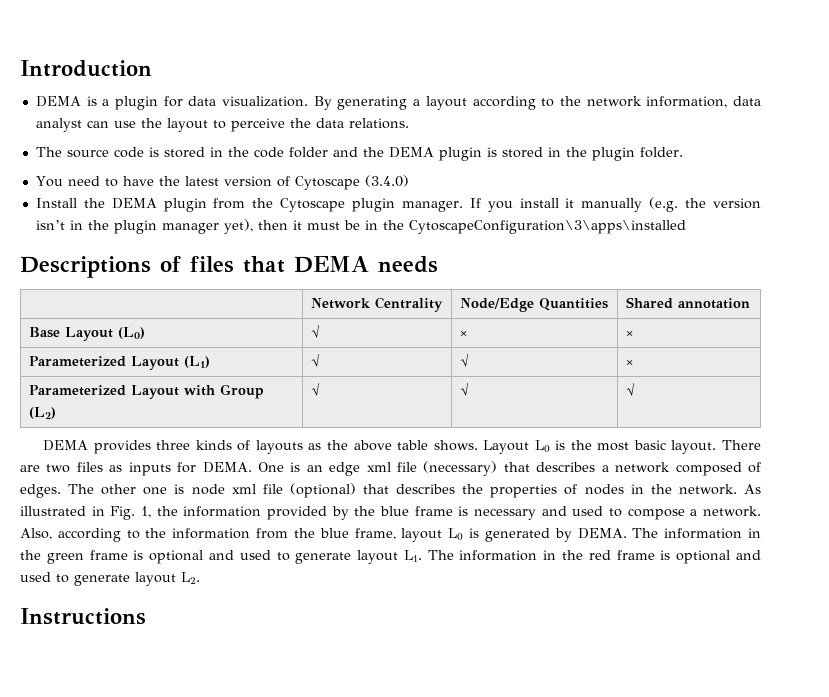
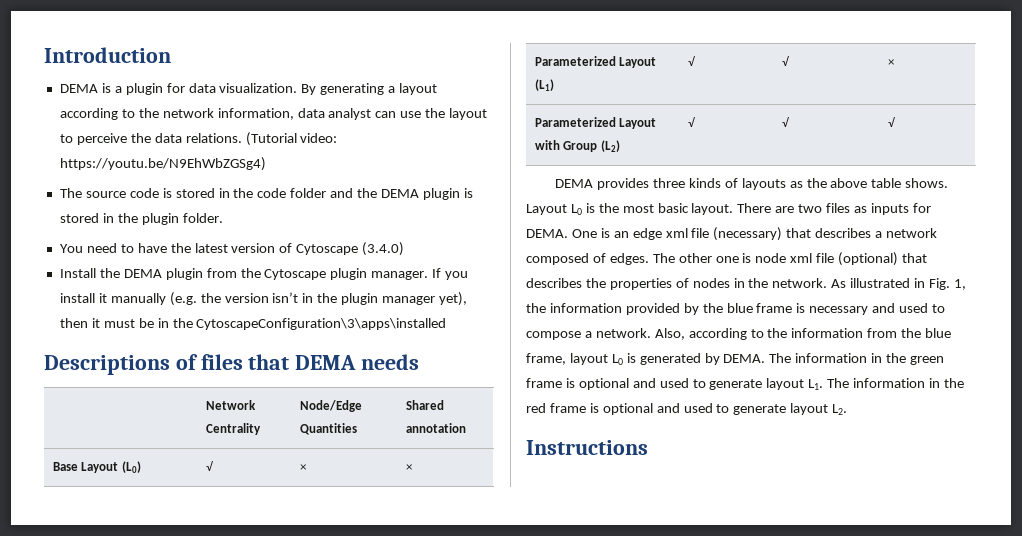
(409, 123) none -> [245,132,338,146] [59,157,266,171] (Tutorial video: https://youtu.be/N9EhWbZGSg4)

